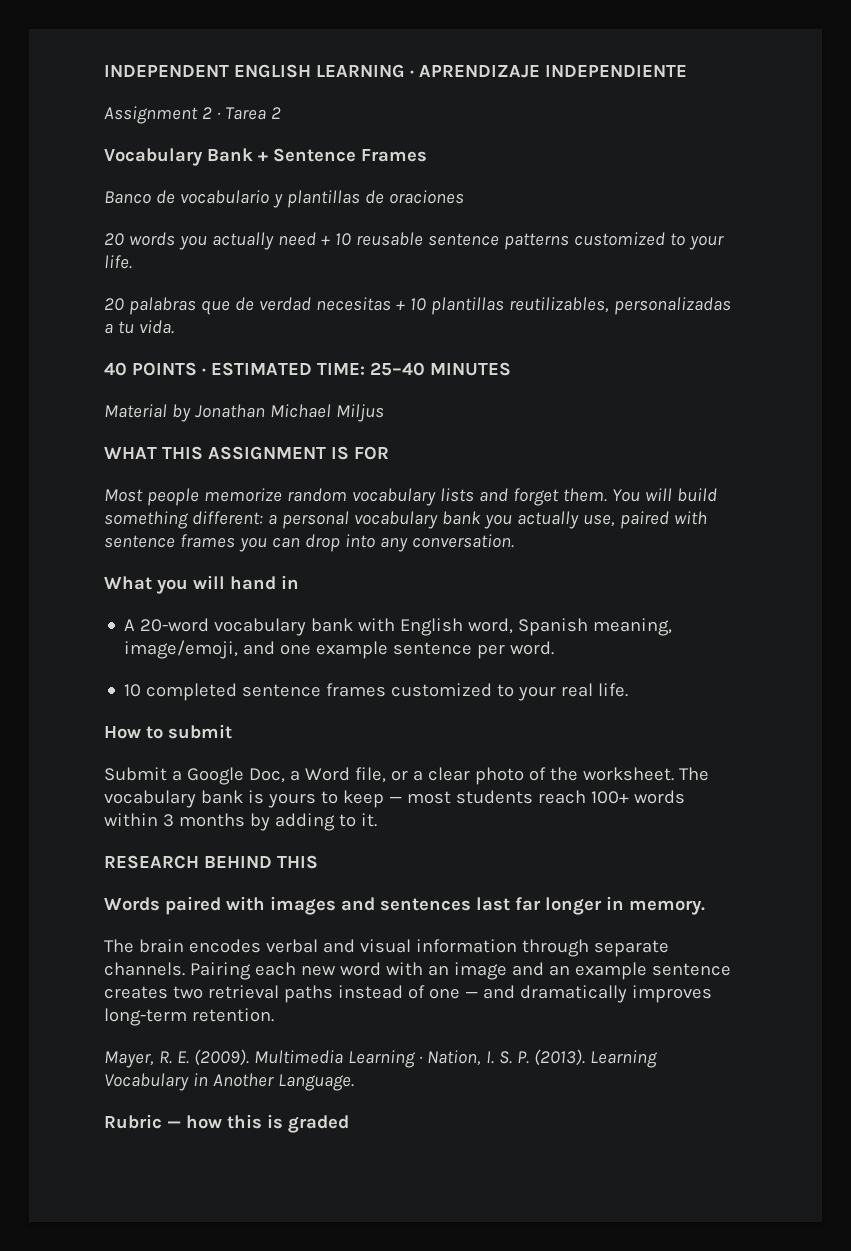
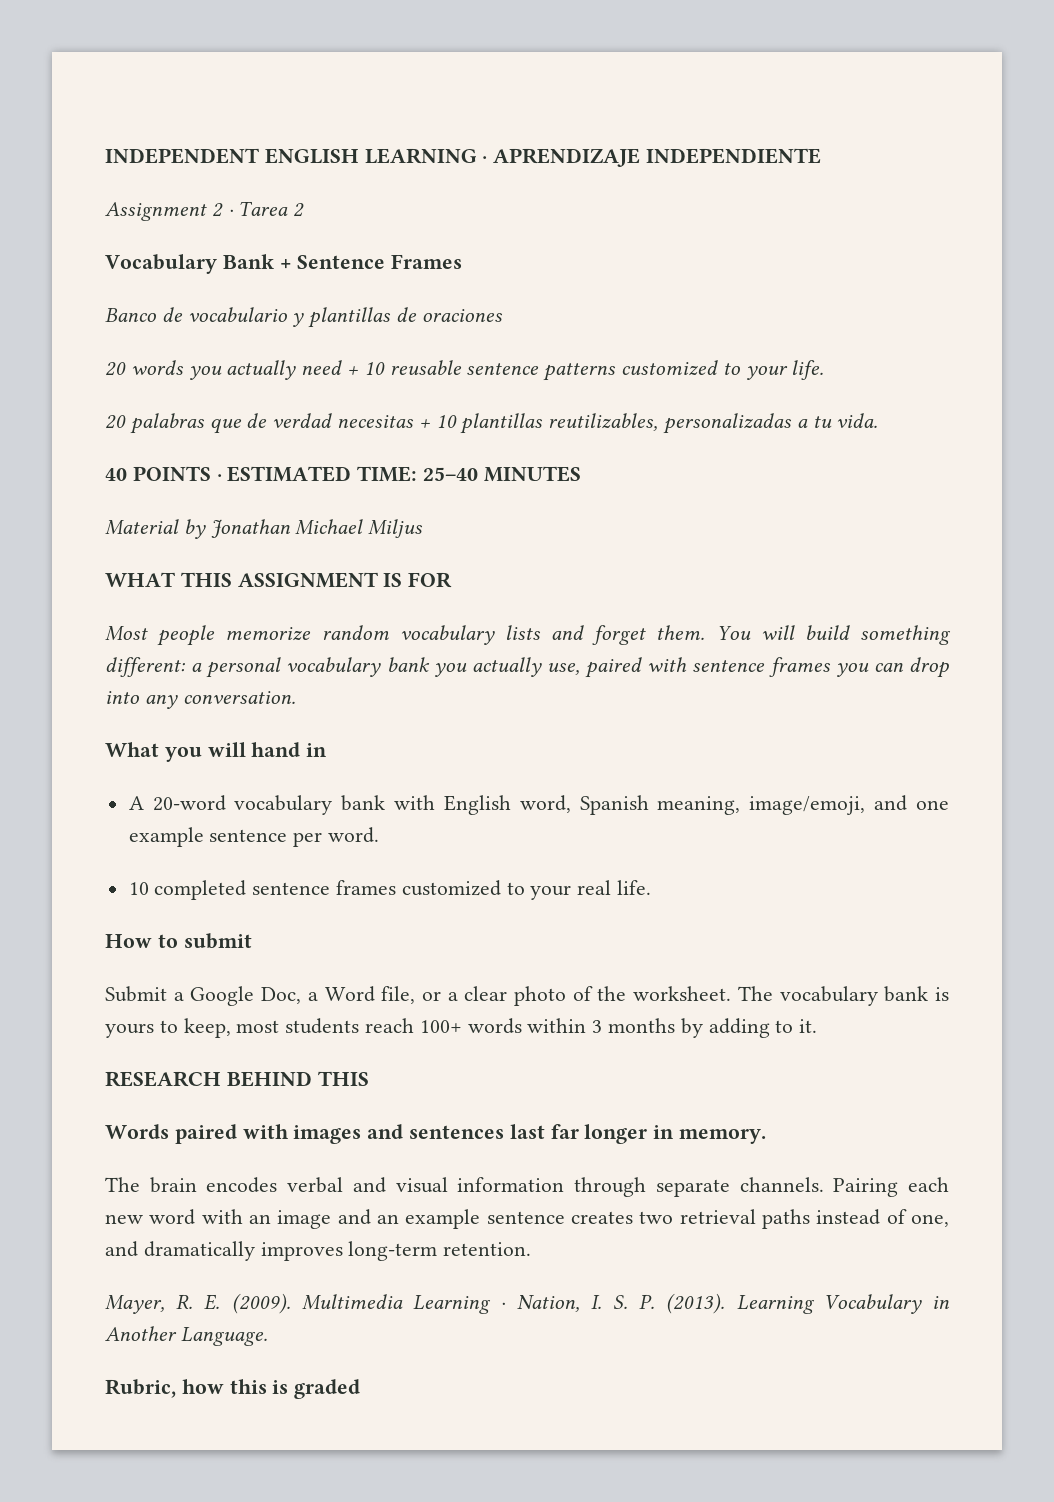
[342,790,402,808] keep — -> [183,1018,231,1038] keep,
[428,988,478,999] one — -> [911,1214,950,1227] one,
[104,1114,181,1129] Rubric — -> [105,1379,176,1398] Rubric,

